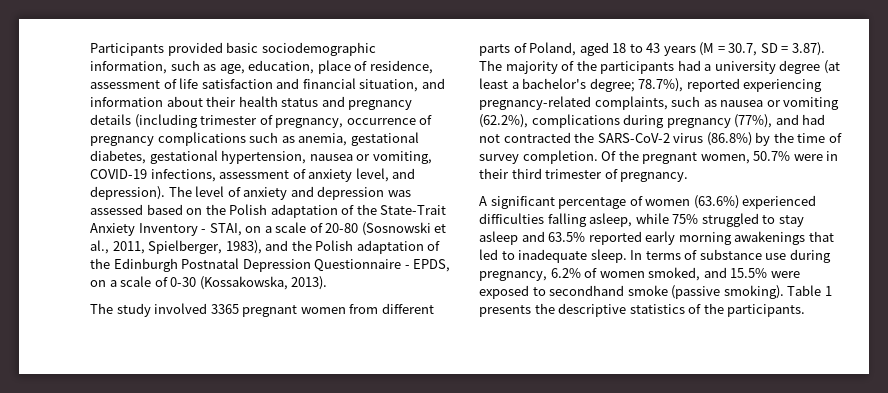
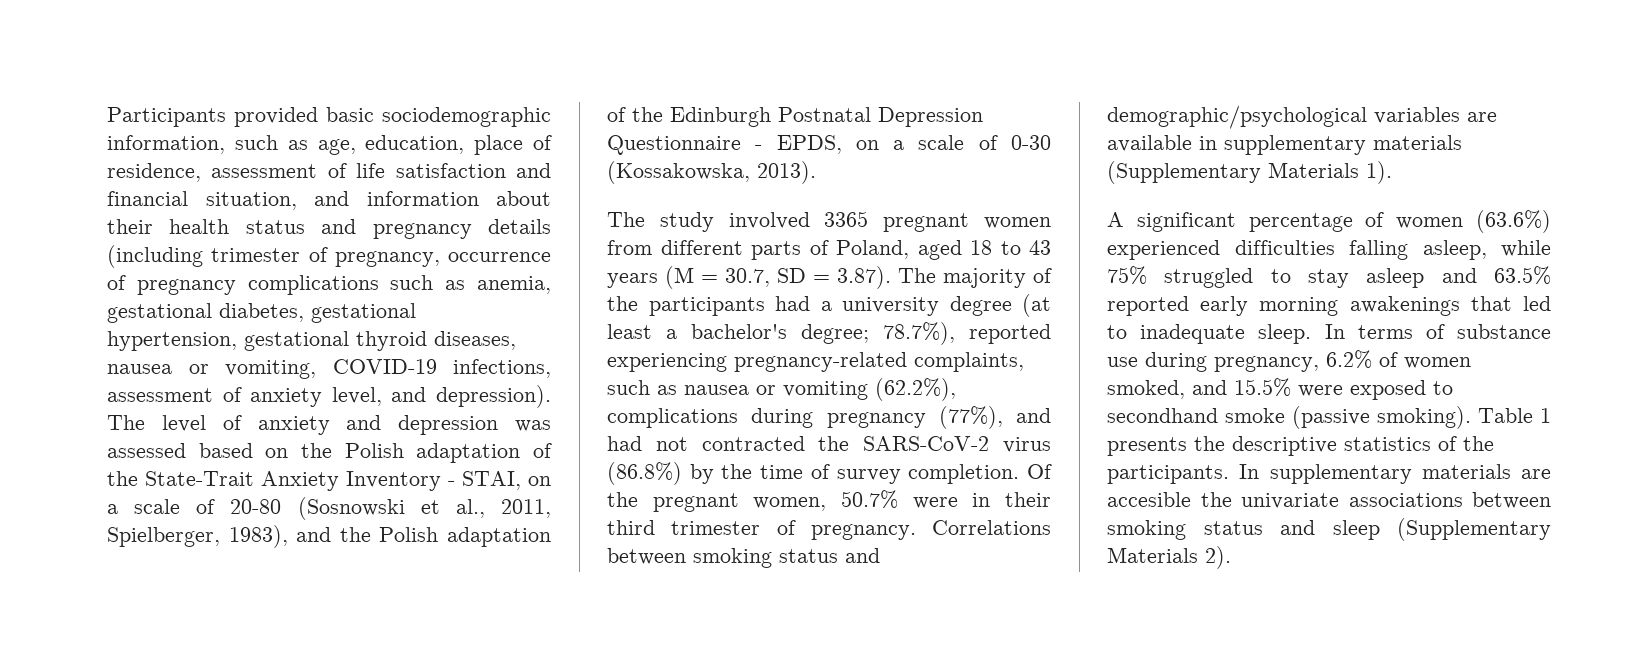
(307, 157) none -> [244,331,516,351] gestational thyroid diseases,
(689, 177) none -> [932,520,1051,535] [607,548,880,568] [1107,105,1497,129] [1107,135,1462,155] [1107,161,1392,184] Correlations between smoking status and demographic/psychological variables are available in supplementary materials (Supplementary Materials 1).
(806, 310) none -> [1239,464,1551,484] [1107,492,1551,509] [1107,518,1551,541] [1107,546,1231,569] In supplementary materials are accesible the univariate associations between smoking status and sleep (Supplementary Materials 2).

